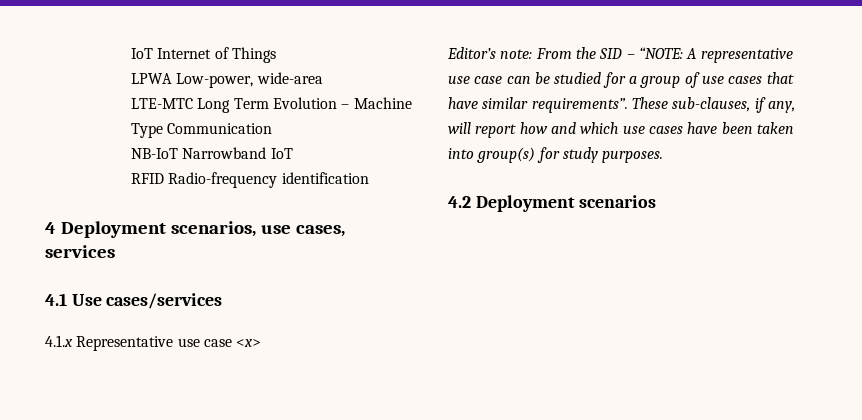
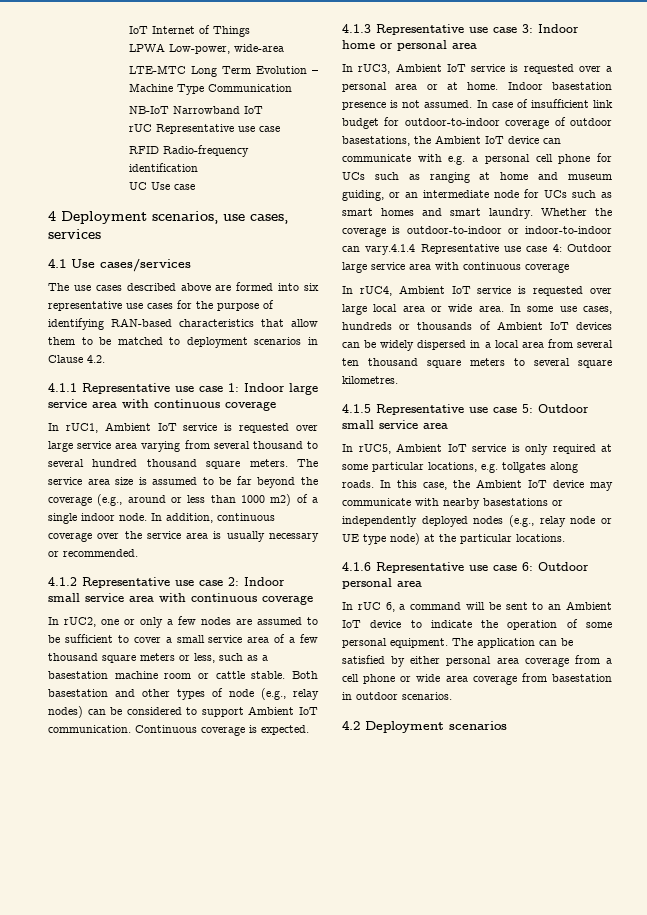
(293, 153) none -> [129,124,280,134] // rUC Representative use case
(369, 178) none -> [129,182,195,190] // UC Use case
[45,335,262,351] [447,47,793,63] [448,72,794,88] [448,97,795,113] [448,122,794,138] [448,147,664,163] 4.1.x Representative use case <x> // Editor’s note: From the SID – “NOTE: A representative use case can be studied for a group of use cases that have similar requirements”. These sub-clauses, if any, will report how and which use cases have been taken into group(s) for study purposes. -> [48,282,319,291] [48,300,274,311] [48,318,318,330] [48,337,318,348] [48,355,105,363] [48,383,318,395] [48,399,276,411] [48,422,318,433] [48,440,318,452] [48,459,318,469] [48,476,318,488] [48,494,319,506] [48,513,275,524] [48,531,319,542] [48,549,138,557] [48,577,285,588] [48,593,313,605] [48,616,318,628] [48,634,319,643] [48,653,268,663] [48,671,318,679] [48,688,319,700] [48,706,319,718] [48,725,309,736] [342,24,579,35] [342,40,477,51] [342,63,612,74] [342,82,612,92] [342,99,613,110] [342,117,612,129] [342,135,561,146] [342,153,612,165] [342,172,612,183] [342,189,612,201] [342,208,612,219] [342,226,612,237] [342,244,612,255] [342,262,569,273] [342,285,612,296] [342,304,612,315] [342,321,612,330] [342,339,613,351] [342,358,612,368] [342,376,398,384] [342,404,589,415] [342,420,448,429] [342,443,612,455] [342,462,578,473] [342,479,613,491] [342,498,563,509] [342,515,612,527] [342,533,565,545] [342,562,589,573] [342,578,422,589] [342,601,612,612] [342,619,612,630] [342,638,573,648] [342,655,612,667] [342,673,612,685] [342,692,452,700] The use cases described above are formed into six representative use cases for the purpose of identifying RAN-based characteristics that allow them to be matched to deployment scenarios in Clause 4.2. // 4.1.1 Representative use case 1: Indoor large service area with continuous coverage // In rUC1, Ambient IoT service is requested over large service area varying from several thousand to several hundred thousand square meters. The service area size is assumed to be far beyond the coverage (e.g., around or less than 1000 m2) of a single indoor node. In addition, continuous coverage over the service area is usually necessary or recommended. // 4.1.2 Representative use case 2: Indoor small service area with continuous coverage // In rUC2, one or only a few nodes are assumed to be sufficient to cover a small service area of a few thousand square meters or less, such as a basestation machine room or cattle stable. Both basestation and other types of node (e.g., relay nodes) can be considered to support Ambient IoT communication. Continuous coverage is expected. // 4.1.3 Representative use case 3: Indoor home or personal area // In rUC3, Ambient IoT service is requested over a personal area or at home. Indoor basestation presence is not assumed. In case of insufficient link budget for outdoor-to-indoor coverage of outdoor basestations, the Ambient IoT device can communicate with e.g. a personal cell phone for UCs such as ranging at home and museum guiding, or an intermediate node for UCs such as smart homes and smart laundry. Whether the coverage is outdoor-to-indoor or indoor-to-indoor can vary.4.1.4 Representative use case 4: Outdoor large service area with continuous coverage // In rUC4, Ambient IoT service is requested over large local area or wide area. In some use cases, hundreds or thousands of Ambient IoT devices can be widely dispersed in a local area from several ten thousand square meters to several square kilometres. // 4.1.5 Representative use case 5: Outdoor small service area // In rUC5, Ambient IoT service is only required at some particular locations, e.g. tollgates along roads. In this case, the Ambient IoT device may communicate with nearby basestations or independently deployed nodes (e.g., relay node or UE type node) at the particular locations. // 4.1.6 Representative use case 6: Outdoor personal area // In rUC 6, a command will be sent to an Ambient IoT device to indicate the operation of some personal equipment. The application can be satisfied by either personal area coverage from a cell phone or wide area coverage from basestation in outdoor scenarios.

